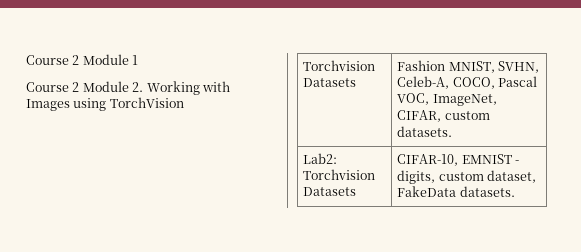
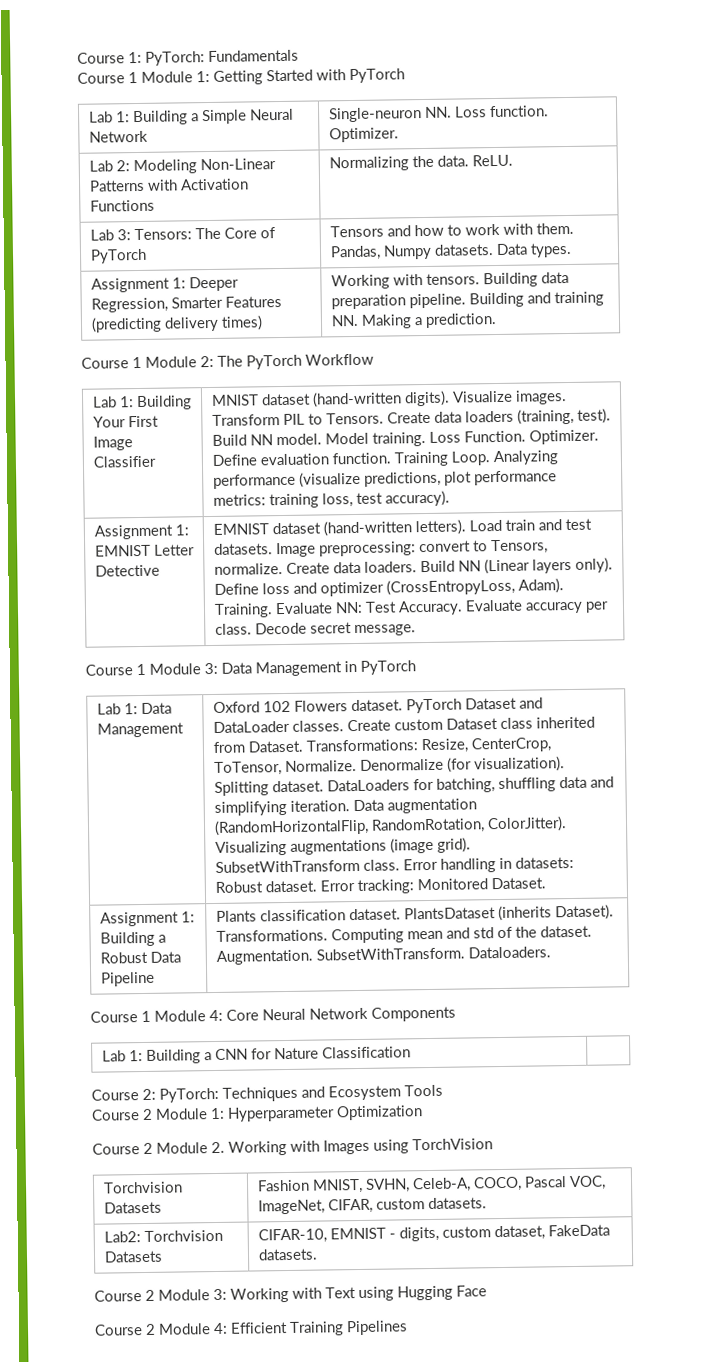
[26,54,139,65] Course 2 Module 1 -> [77,49,299,66] [77,68,405,85] [88,108,294,126] [88,130,148,143] [328,105,549,123] [328,127,399,143] [88,158,276,175] [88,178,249,192] [89,199,155,212] [328,154,513,172] [89,227,276,241] [89,248,147,264] [329,222,574,238] [329,242,572,261] [90,276,239,293] [90,295,282,313] [90,315,263,333] [330,271,569,290] [330,291,604,310] [330,313,497,329] [81,353,374,370] [92,395,192,411] [92,415,159,428] [92,436,133,451] [92,455,156,468] [210,390,567,408] [211,408,611,426] [211,429,599,447] [211,450,558,467] [212,470,557,489] [212,490,450,509] [93,524,189,540] [94,544,195,557] [94,564,160,577] [212,518,592,537] [213,539,548,558] [213,557,613,575] [213,578,564,597] [213,599,609,618] [214,622,416,637] [85,660,416,677] [96,702,172,715] [96,722,184,738] [212,697,543,714] [212,716,595,733] [212,737,552,754] [213,756,565,776] [213,776,614,796] [213,798,477,816] [213,816,567,836] [214,837,471,856] [214,856,574,873] [214,877,546,895] [99,911,195,927] [99,931,166,947] [99,951,181,964] [100,971,155,987] [215,904,614,922] [215,925,592,944] [215,946,551,965] [90,1006,456,1023] [101,1046,411,1064] [91,1084,443,1103] [91,1105,423,1122] Course 1: PyTorch: Fundamentals // Course 1 Module 1: Getting Started with PyTorch // Lab 1: Building a Simple Neural Network | Single-neuron NN. Loss function. Optimizer. // Lab 2: Modeling Non-Linear Patterns with Activation Functions | Normalizing the data. ReLU. // Lab 3: Tensors: The Core of PyTorch | Tensors and how to work with them. Pandas, Numpy datasets. Data types. // Assignment 1: Deeper Regression, Smarter Features (predicting delivery times) | Working with tensors. Building data preparation pipeline. Building and training NN. Making a prediction. // Course 1 Module 2: The PyTorch Workflow // Lab 1: Building Your First Image Classifier | MNIST dataset (hand-written digits). Visualize images. Transform PIL to Tensors. Create data loaders (training, test). Build NN model. Model training. Loss Function. Optimizer. Define evaluation function. Training Loop. Analyzing performance (visualize predictions, plot performance metrics: training loss, test accuracy). // Assignment 1: EMNIST Letter Detective | EMNIST dataset (hand-written letters). Load train and test datasets. Image preprocessing: convert to Tensors, normalize. Create data loaders. Build NN (Linear layers only). Define loss and optimizer (CrossEntropyLoss, Adam). Training. Evaluate NN: Test Accuracy. Evaluate accuracy per class. Decode secret message. // Course 1 Module 3: Data Management in PyTorch // Lab 1: Data Management | Oxford 102 Flowers dataset. PyTorch Dataset and DataLoader classes. Create custom Dataset class inherited from Dataset. Transformations: Resize, CenterCrop, ToTensor, Normalize. Denormalize (for visualization). Splitting dataset. DataLoaders for batching, shuffling data and simplifying iteration. Data augmentation (RandomHorizontalFlip, RandomRotation, ColorJitter). Visualizing augmentations (image grid). SubsetWithTransform class. Error handling in datasets: Robust dataset. Error tracking: Monitored Dataset. // Assignment 1: Building a Robust Data Pipeline | Plants classification dataset. PlantsDataset (inherits Dataset). Transformations. Computing mean and std of the dataset. Augmentation. SubsetWithTransform. Dataloaders. // Course 1 Module 4: Core Neural Network Components // Lab 1: Building a CNN for Nature Classification | // Course 2: PyTorch: Techniques and Ecosystem Tools // Course 2 Module 1: Hyperparameter Optimization
(515, 191) none -> [94,1285,487,1303] [94,1320,408,1336] // Course 2 Module 3: Working with Text using Hugging Face // Course 2 Module 4: Efficient Training Pipelines

